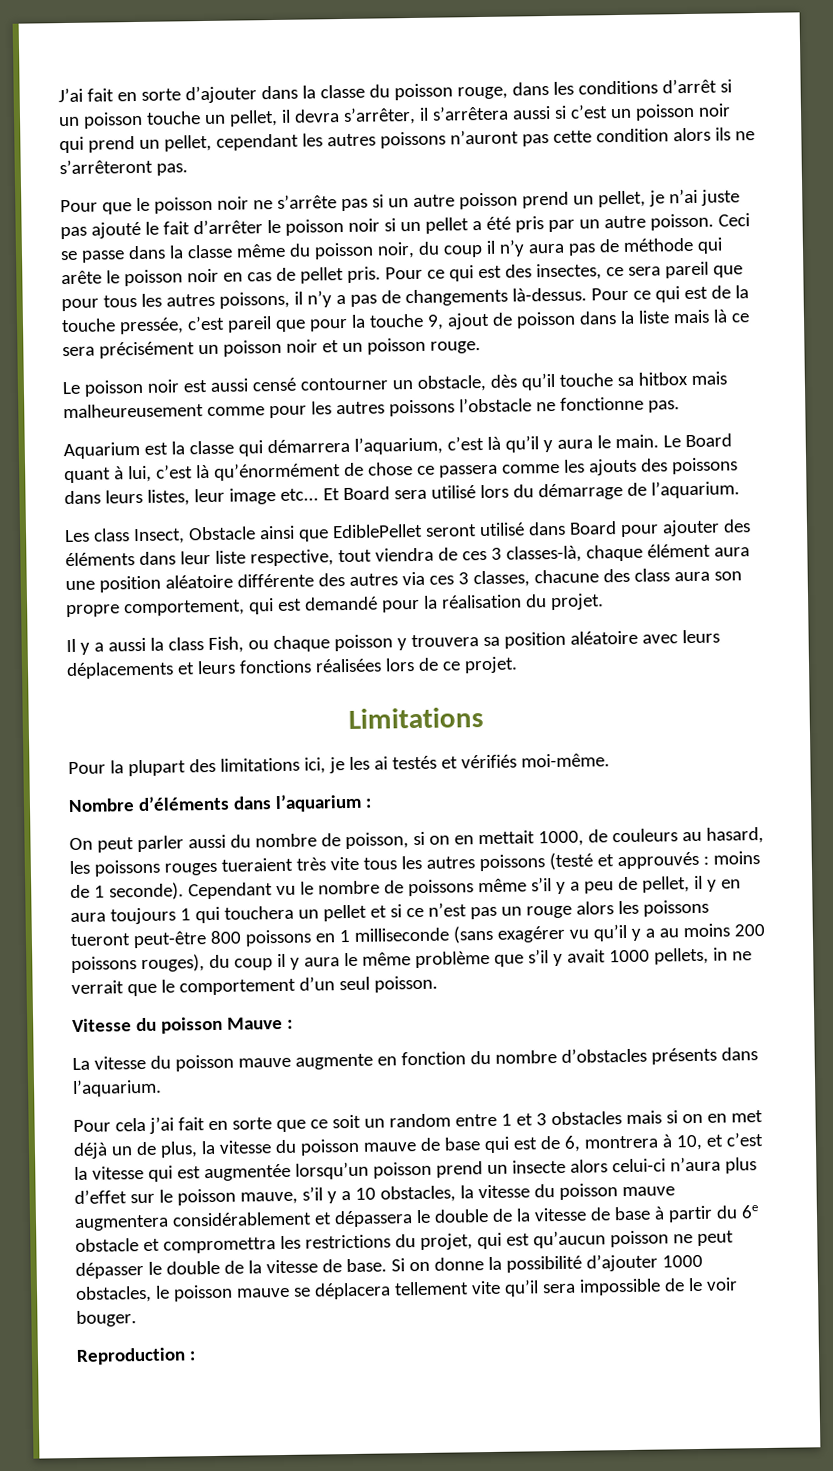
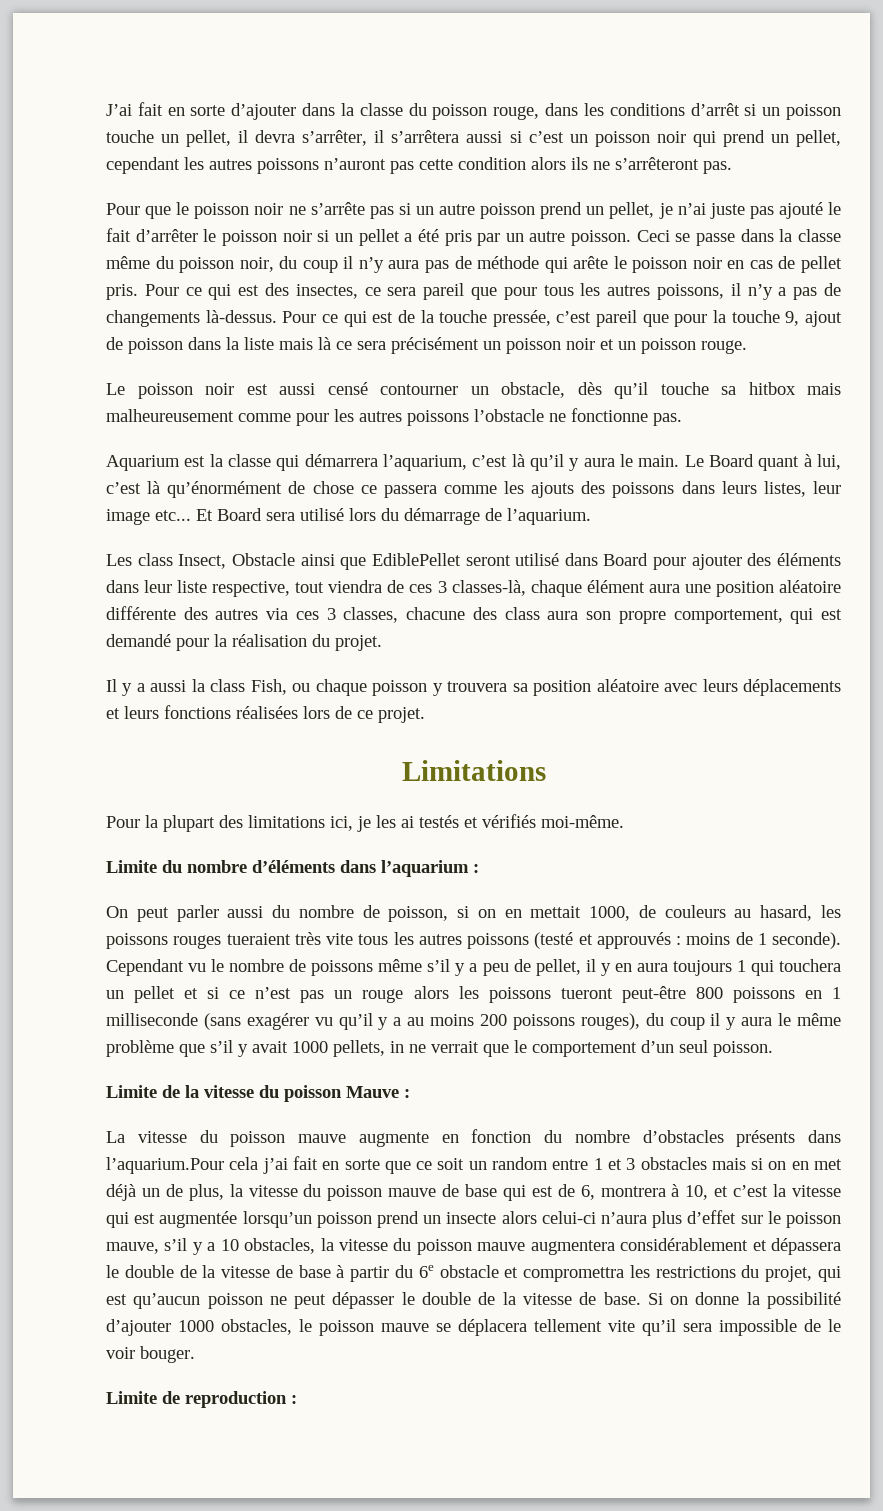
[68,798,135,813] Nombre -> [106,860,247,873] Limite du nombre
[72,1018,132,1033] Vitesse -> [106,1085,254,1098] Limite de la vitesse
[72,1078,162,1098] [73,1119,111,1133] l’aquarium. // Pour -> [106,1157,224,1174] l’aquarium.Pour
[76,1347,186,1365] Reproduction -> [106,1391,287,1408] Limite de reproduction

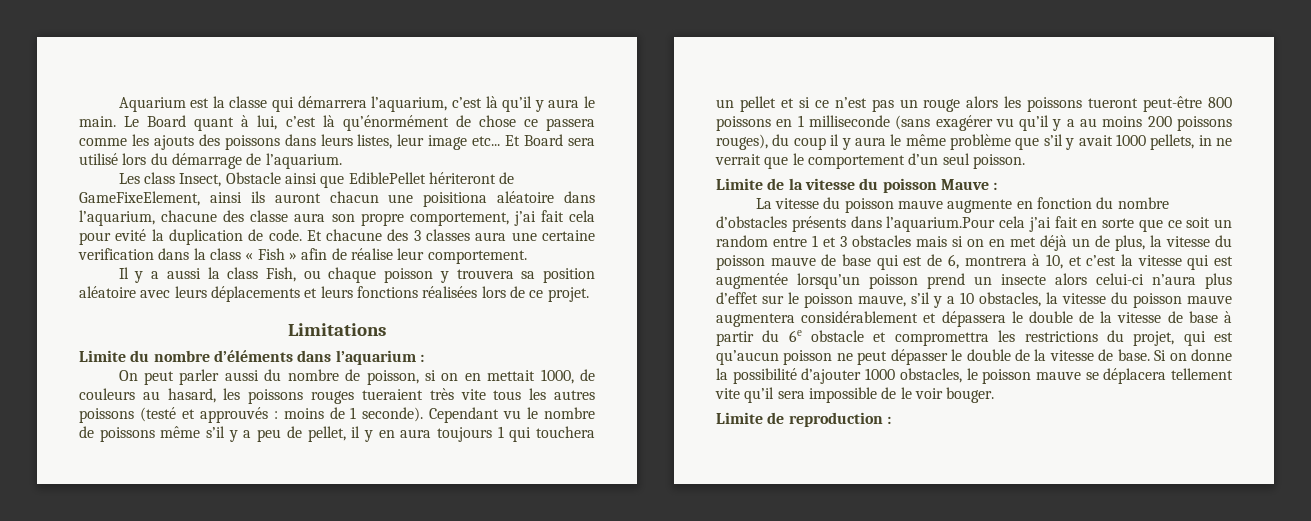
[106,102,842,120] [106,130,841,147] [106,157,732,174] [106,202,842,219] [106,228,841,246] [106,256,842,273] [106,283,841,300] [106,310,842,327] [106,337,747,354] [106,382,841,399] [106,408,682,426] J’ai fait en sorte d’ajouter dans la classe du poisson rouge, dans les conditions d’arrêt si un poisson touche un pellet, il devra s’arrêter, il s’arrêtera aussi si c’est un poisson noir qui prend un pellet, cependant les autres poissons n’auront pas cette condition alors ils ne s’arrêteront pas. // Pour que le poisson noir ne s’arrête pas si un autre poisson prend un pellet, je n’ai juste pas ajouté le fait d’arrêter le poisson noir si un pellet a été pris par un autre poisson. Ceci se passe dans la classe même du poisson noir, du coup il n’y aura pas de méthode qui arête le poisson noir en cas de pellet pris. Pour ce qui est des insectes, ce sera pareil que pour tous les autres poissons, il n’y a pas de changements là-dessus. Pour ce qui est de la touche pressée, c’est pareil que pour la touche 9, ajout de poisson dans la liste mais là ce sera précisément un poisson noir et un poisson rouge. // Le poisson noir est aussi censé contourner un obstacle, dès qu’il touche sa hitbox mais malheureusement comme pour les autres poissons l’obstacle ne fonctionne pas. // -> (118, 104) none
[465,553,841,570] [106,580,842,597] [106,606,540,623] seront utilisé dans Board pour ajouter des éléments dans leur liste respective, tout viendra de ces 3 classes-là, chaque élément aura une position aléatoire différente des autres via ces 3 classes, chacune des class -> [428,172,515,184] [79,191,595,207] [79,210,289,226] hériteront de GameFixeElement, ainsi ils auront chacun une poisitiona aléatoire dans l’aquarium, chacune des classe
[790,608,843,624] [106,634,382,651] qui est demandé pour la réalisation du projet. -> [513,210,596,226] [79,229,596,245] [78,248,527,264] j’ai fait cela pour evité la duplication de code. Et chacune des 3 classes aura une certaine verification dans la class « Fish » afin de réalise leur comportement.
[106,814,624,832] // Pour la plupart des limitations ici, je les ai testés et vérifiés moi-même. -> (386, 329) none

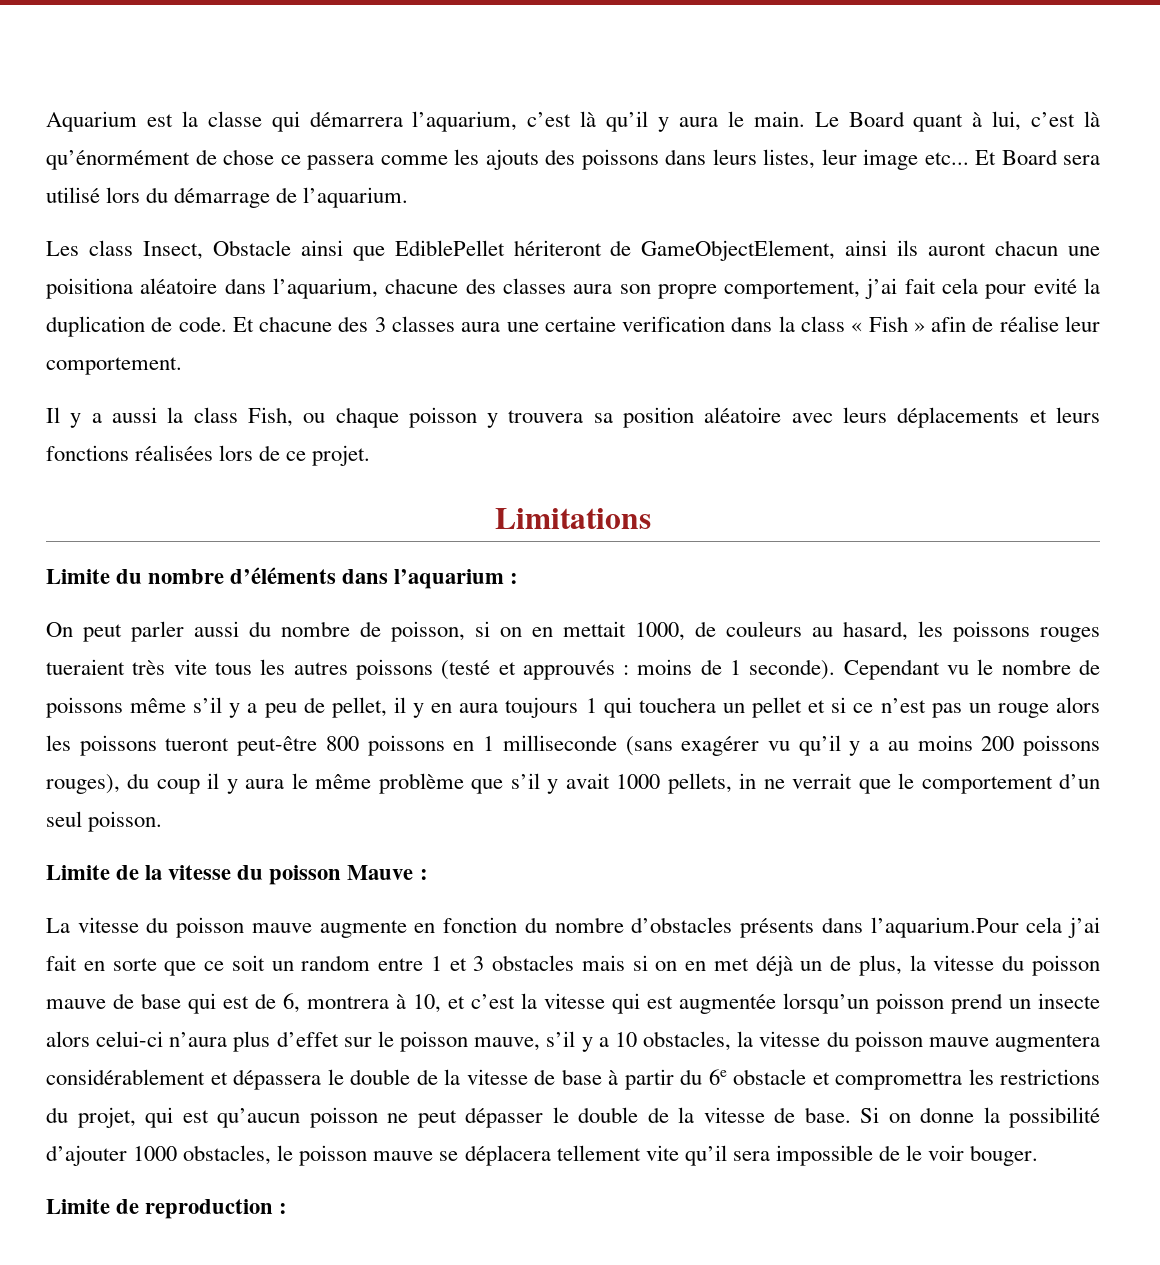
[79,191,200,206] GameFixeElement, -> [641,240,836,261] GameObjectElement,
[250,210,289,222] classe -> [502,278,566,294] classes

